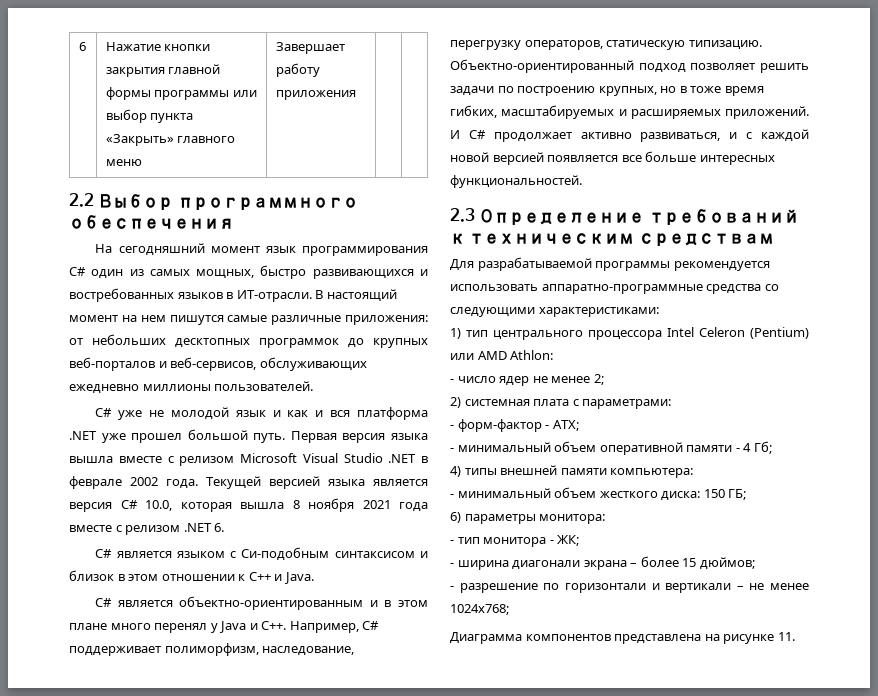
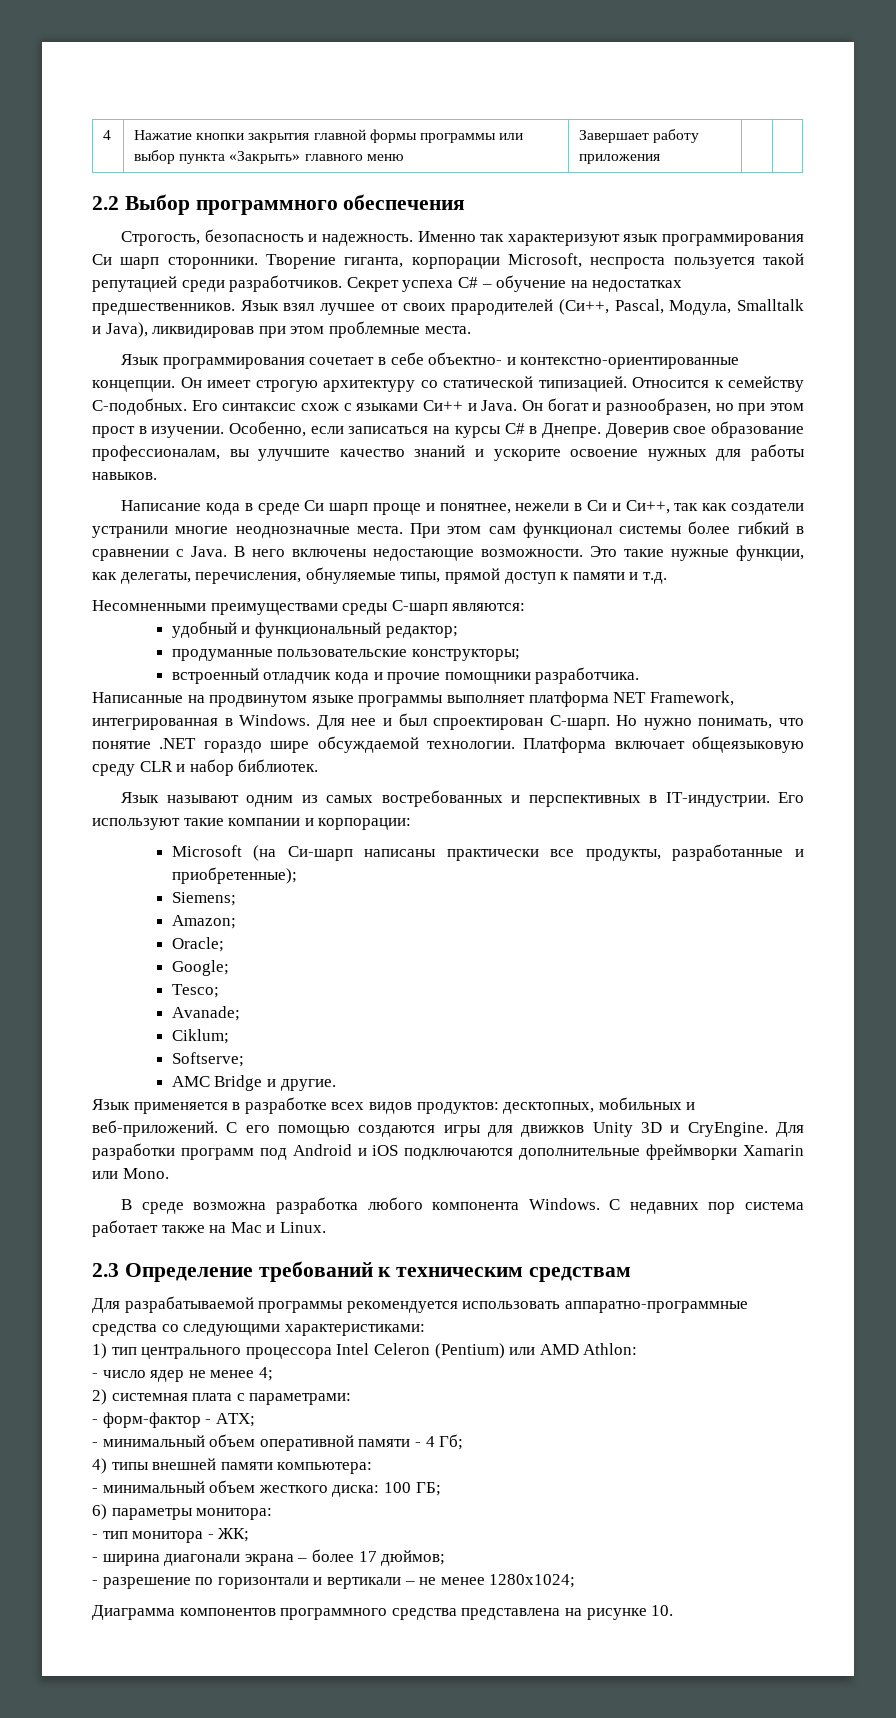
[78,42,86,51] 6 -> [103,130,112,140] 4
[95,243,428,256] [69,265,428,279] [69,288,397,302] [69,315,428,325] [69,334,428,348] [69,357,367,371] [69,381,314,394] [95,407,428,420] [69,429,428,443] [69,453,428,466] [69,476,428,489] [69,498,428,512] [69,523,225,535] [95,547,428,561] [69,570,314,584] [95,596,428,610] [69,621,380,633] [69,643,355,656] [450,40,762,50] [450,59,809,73] [450,86,764,96] [450,105,809,119] [450,129,809,142] [450,151,775,165] [450,175,582,188] На сегодняшний момент язык программирования C# один из самых мощных, быстро развивающихся и востребованных языков в ИТ-отрасли. В настоящий момент на нем пишутся самые различные приложения: от небольших десктопных программок до крупных веб-порталов и веб-сервисов, обслуживающих ежедневно миллионы пользователей. // C# уже не молодой язык и как и вся платформа .NET уже прошел большой путь. Первая версия языка вышла вместе с релизом Microsoft Visual Studio .NET в феврале 2002 года. Текущей версией языка является версия C# 10.0, которая вышла 8 ноября 2021 года вместе с релизом .NET 6. // C# является языком с Си-подобным синтаксисом и близок в этом отношении к C++ и Java. // C# является объектно-ориентированным и в этом плане много перенял у Java и С++. Например, C# поддерживает полиморфизм, наследование, перегрузку операторов, статическую типизацию. Объектно-ориентированный подход позволяет решить задачи по построению крупных, но в тоже время гибких, масштабируемых и расширяемых приложений. И C# продолжает активно развиваться, и с каждой новой версией появляется все больше интересных функциональностей. -> [121,229,804,246] [92,253,804,269] [92,275,683,292] [92,299,804,315] [92,321,471,338] [121,352,740,369] [92,376,804,392] [92,398,804,415] [92,421,804,438] [92,444,806,461] [92,472,157,480] [121,500,805,515] [92,521,804,538] [92,545,804,561] [92,567,667,584] [92,600,526,615] [171,621,458,638] [171,649,521,661] [171,667,640,684] [92,691,734,707] [92,713,805,730] [92,736,804,753] [92,759,319,776] [121,790,804,807] [92,818,412,830] [171,844,804,861] [171,867,297,884] [171,892,236,906] [171,915,236,929] [171,937,224,952] [171,960,229,976] [171,984,219,998] [171,1006,240,1021] [171,1029,229,1044] [171,1052,244,1067] [171,1075,336,1091] [92,1097,696,1114] [92,1120,804,1137] [92,1143,804,1160] [92,1168,169,1179] [121,1197,805,1214] [92,1220,326,1237] Строгость, безопасность и надежность. Именно так характеризуют язык программирования Си шарп сторонники. Творение гиганта, корпорации Microsoft, неспроста пользуется такой репутацией среди разработчиков. Секрет успеха C# – обучение на недостатках предшественников. Язык взял лучшее от своих прародителей (Си++, Pascal, Модула, Smalltalk и Java), ликвидировав при этом проблемные места. // Язык программирования сочетает в себе объектно- и контекстно-ориентированные концепции. Он имеет строгую архитектуру со статической типизацией. Относится к семейству C-подобных. Его синтаксис схож с языками Си++ и Java. Он богат и разнообразен, но при этом прост в изучении. Особенно, если записаться на курсы C# в Днепре. Доверив свое образование профессионалам, вы улучшите качество знаний и ускорите освоение нужных для работы навыков. // Написание кода в среде Си шарп проще и понятнее, нежели в Си и Си++, так как создатели устранили многие неоднозначные места. При этом сам функционал системы более гибкий в сравнении с Java. В него включены недостающие возможности. Это такие нужные функции, как делегаты, перечисления, обнуляемые типы, прямой доступ к памяти и т.д. // Несомненными преимуществами среды C-шарп являются: // удобный и функциональный редактор; // продуманные пользовательские конструкторы; // встроенный отладчик кода и прочие помощники разработчика. // Написанные на продвинутом языке программы выполняет платформа NET Framework, интегрированная в Windows. Для нее и был спроектирован C-шарп. Но нужно понимать, что понятие .NET гораздо шире обсуждаемой технологии. Платформа включает общеязыковую среду CLR и набор библиотек. // Язык называют одним из самых востребованных и перспективных в IT-индустрии. Его используют такие компании и корпорации: // Microsoft (на Си-шарп написаны практически все продукты, разработанные и приобретенные); // Siemens; // Amazon; // Oracle; // Google; // Tesco; // Avanade; // Ciklum; // Softserve; // AMC Bridge и другие. // Язык применяется в разработке всех видов продуктов: десктопных, мобильных и веб-приложений. С его помощью создаются игры для движков Unity 3D и CryEngine. Для разработки программ под Android и iOS подключаются дополнительные фреймворки Xamarin или Mono. // В среде возможна разработка любого компонента Windows. С недавних пор система работает также на Mac и Linux.
[593,374,604,385] 2; -> [258,1367,273,1381] 4;
[703,489,725,498] 150 -> [383,1482,411,1493] 100
[682,558,697,567] 15 -> [358,1551,377,1562] 17
[450,604,509,615] 1024x768; -> [489,1574,576,1588] 1280x1024;
(611, 637) none -> [280,1608,457,1620] программного средства
[777,632,795,641] 11. -> [651,1605,674,1616] 10.

